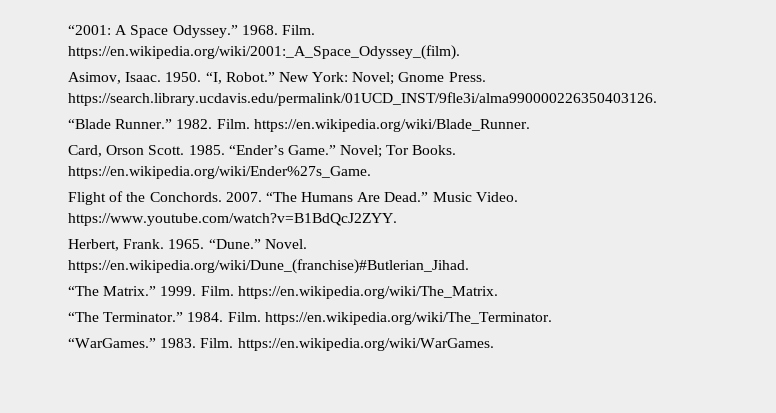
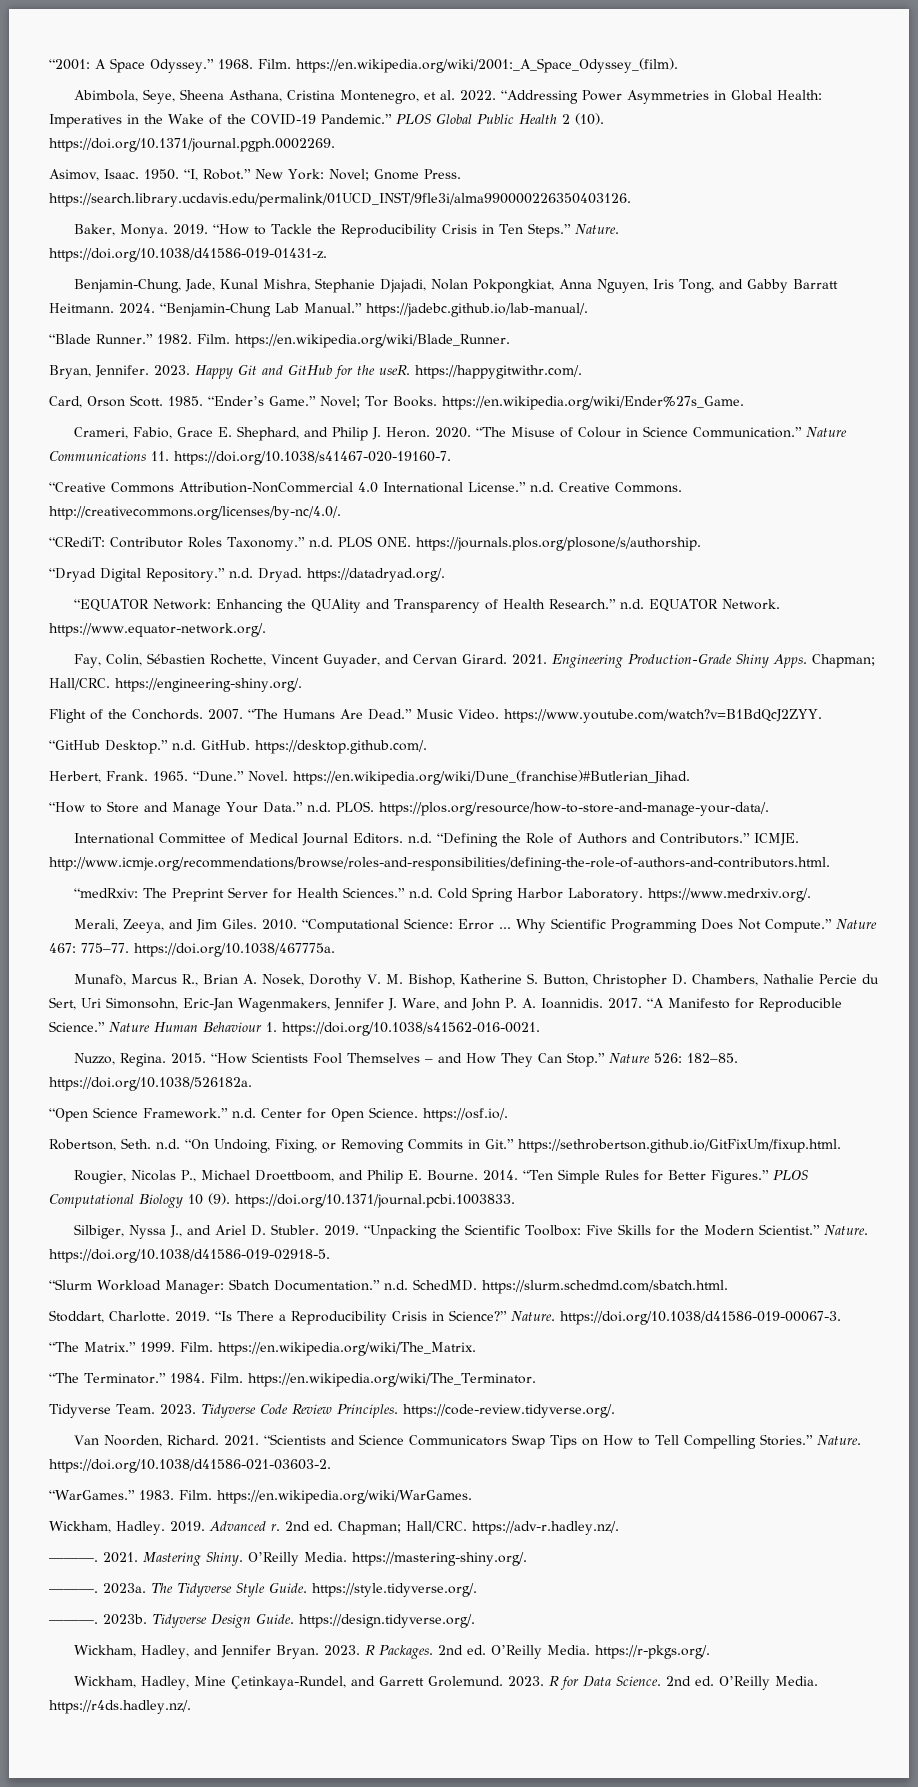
(460, 52) none -> [74,89,823,104] [49,113,604,128] [49,138,335,152] // Abimbola, Seye, Sheena Asthana, Cristina Montenegro, et al. 2022. “Addressing Power Asymmetries in Global Health: Imperatives in the Wake of the COVID-19 Pandemic.” PLOS Global Public Health 2 (10). https://doi.org/10.1371/journal.pgph.0002269.
(657, 99) none -> [74,223,620,238] [49,248,327,262] [74,278,839,293] [49,303,588,317] // Baker, Monya. 2019. “How to Tackle the Reproducibility Crisis in Ten Steps.” Nature. https://doi.org/10.1038/d41586-019-01431-z. // Benjamin-Chung, Jade, Kunal Mishra, Stephanie Djajadi, Nolan Pokpongkiat, Anna Nguyen, Iris Tong, and Gabby Barratt Heitmann. 2024. “Benjamin-Chung Lab Manual.” https://jadebc.github.io/lab-manual/.
(530, 125) none -> [49,365,582,379] // Bryan, Jennifer. 2023. Happy Git and GitHub for the useR. https://happygitwithr.com/.
(371, 172) none -> [74,426,848,441] [49,451,451,465] [49,482,682,493] [49,506,341,520] [49,536,701,551] [49,568,445,582] [74,599,781,613] [49,623,266,637] [74,653,876,668] [49,678,302,692] // Crameri, Fabio, Grace E. Shephard, and Philip J. Heron. 2020. “The Misuse of Colour in Science Communication.” Nature Communications 11. https://doi.org/10.1038/s41467-020-19160-7. // “Creative Commons Attribution-NonCommercial 4.0 International License.” n.d. Creative Commons. http://creativecommons.org/licenses/by-nc/4.0/. // “CRediT: Contributor Roles Taxonomy.” n.d. PLOS ONE. https://journals.plos.org/plosone/s/authorship. // “Dryad Digital Repository.” n.d. Dryad. https://datadryad.org/. // “EQUATOR Network: Enhancing the QUAlity and Transparency of Health Research.” n.d. EQUATOR Network. https://www.equator-network.org/. // Fay, Colin, Sébastien Rochette, Vincent Guyader, and Cervan Girard. 2021. Engineering Production-Grade Shiny Apps. Chapman; Hall/CRC. https://engineering-shiny.org/.
(397, 219) none -> [49,740,427,754] // “GitHub Desktop.” n.d. GitHub. https://desktop.github.com/.
(469, 266) none -> [49,801,769,816] [74,833,800,847] [49,857,830,871] [74,887,812,902] [74,918,878,933] [49,943,335,957] [74,973,880,988] [49,997,842,1012] [49,1021,540,1036] [74,1052,739,1067] [49,1077,252,1091] [49,1107,508,1122] [49,1138,841,1153] [74,1169,809,1184] [49,1193,515,1208] [74,1224,869,1239] [49,1249,330,1263] [49,1279,728,1294] [49,1310,841,1325] // “How to Store and Manage Your Data.” n.d. PLOS. https://plos.org/resource/how-to-store-and-manage-your-data/. // International Committee of Medical Journal Editors. n.d. “Defining the Role of Authors and Contributors.” ICMJE. http://www.icmje.org/recommendations/browse/roles-and-responsibilities/defining-the-role-of-authors-and-contributors.html. // “medRxiv: The Preprint Server for Health Sciences.” n.d. Cold Spring Harbor Laboratory. https://www.medrxiv.org/. // Merali, Zeeya, and Jim Giles. 2010. “Computational Science: Error ... Why Scientific Programming Does Not Compute.” Nature 467: 775–77. https://doi.org/10.1038/467775a. // Munafò, Marcus R., Brian A. Nosek, Dorothy V. M. Bishop, Katherine S. Button, Christopher D. Chambers, Nathalie Percie du Sert, Uri Simonsohn, Eric-Jan Wagenmakers, Jennifer J. Ware, and John P. A. Ioannidis. 2017. “A Manifesto for Reproducible Science.” Nature Human Behaviour 1. https://doi.org/10.1038/s41562-016-0021. // Nuzzo, Regina. 2015. “How Scientists Fool Themselves – and How They Can Stop.” Nature 526: 182–85. https://doi.org/10.1038/526182a. // “Open Science Framework.” n.d. Center for Open Science. https://osf.io/. // Robertson, Seth. n.d. “On Undoing, Fixing, or Removing Commits in Git.” https://sethrobertson.github.io/GitFixUm/fixup.html. // Rougier, Nicolas P., Michael Droettboom, and Philip E. Bourne. 2014. “Ten Simple Rules for Better Figures.” PLOS Computational Biology 10 (9). https://doi.org/10.1371/journal.pcbi.1003833. // Silbiger, Nyssa J., and Ariel D. Stubler. 2019. “Unpacking the Scientific Toolbox: Five Skills for the Modern Scientist.” Nature. https://doi.org/10.1038/d41586-019-02918-5. // “Slurm Workload Manager: Sbatch Documentation.” n.d. SchedMD. https://slurm.schedmd.com/sbatch.html. // Stoddart, Charlotte. 2019. “Is There a Reproducibility Crisis in Science?” Nature. https://doi.org/10.1038/d41586-019-00067-3.
[68,338,494,351] “WarGames.” 1983. Film. https://en.wikipedia.org/wiki/WarGames. -> [49,1404,615,1418] [74,1434,862,1449] [49,1459,331,1473] [49,1490,472,1504] [49,1521,619,1535] [49,1552,527,1566] [49,1583,477,1597] [49,1614,475,1628] [74,1645,711,1659] [74,1676,819,1690] [49,1700,191,1714] Tidyverse Team. 2023. Tidyverse Code Review Principles. https://code-review.tidyverse.org/. // Van Noorden, Richard. 2021. “Scientists and Science Communicators Swap Tips on How to Tell Compelling Stories.” Nature. https://doi.org/10.1038/d41586-021-03603-2. // “WarGames.” 1983. Film. https://en.wikipedia.org/wiki/WarGames. // Wickham, Hadley. 2019. Advanced r. 2nd ed. Chapman; Hall/CRC. https://adv-r.hadley.nz/. // ———. 2021. Mastering Shiny. O’Reilly Media. https://mastering-shiny.org/. // ———. 2023a. The Tidyverse Style Guide. https://style.tidyverse.org/. // ———. 2023b. Tidyverse Design Guide. https://design.tidyverse.org/. // Wickham, Hadley, and Jennifer Bryan. 2023. R Packages. 2nd ed. O’Reilly Media. https://r-pkgs.org/. // Wickham, Hadley, Mine Çetinkaya-Rundel, and Garrett Grolemund. 2023. R for Data Science. 2nd ed. O’Reilly Media. https://r4ds.hadley.nz/.

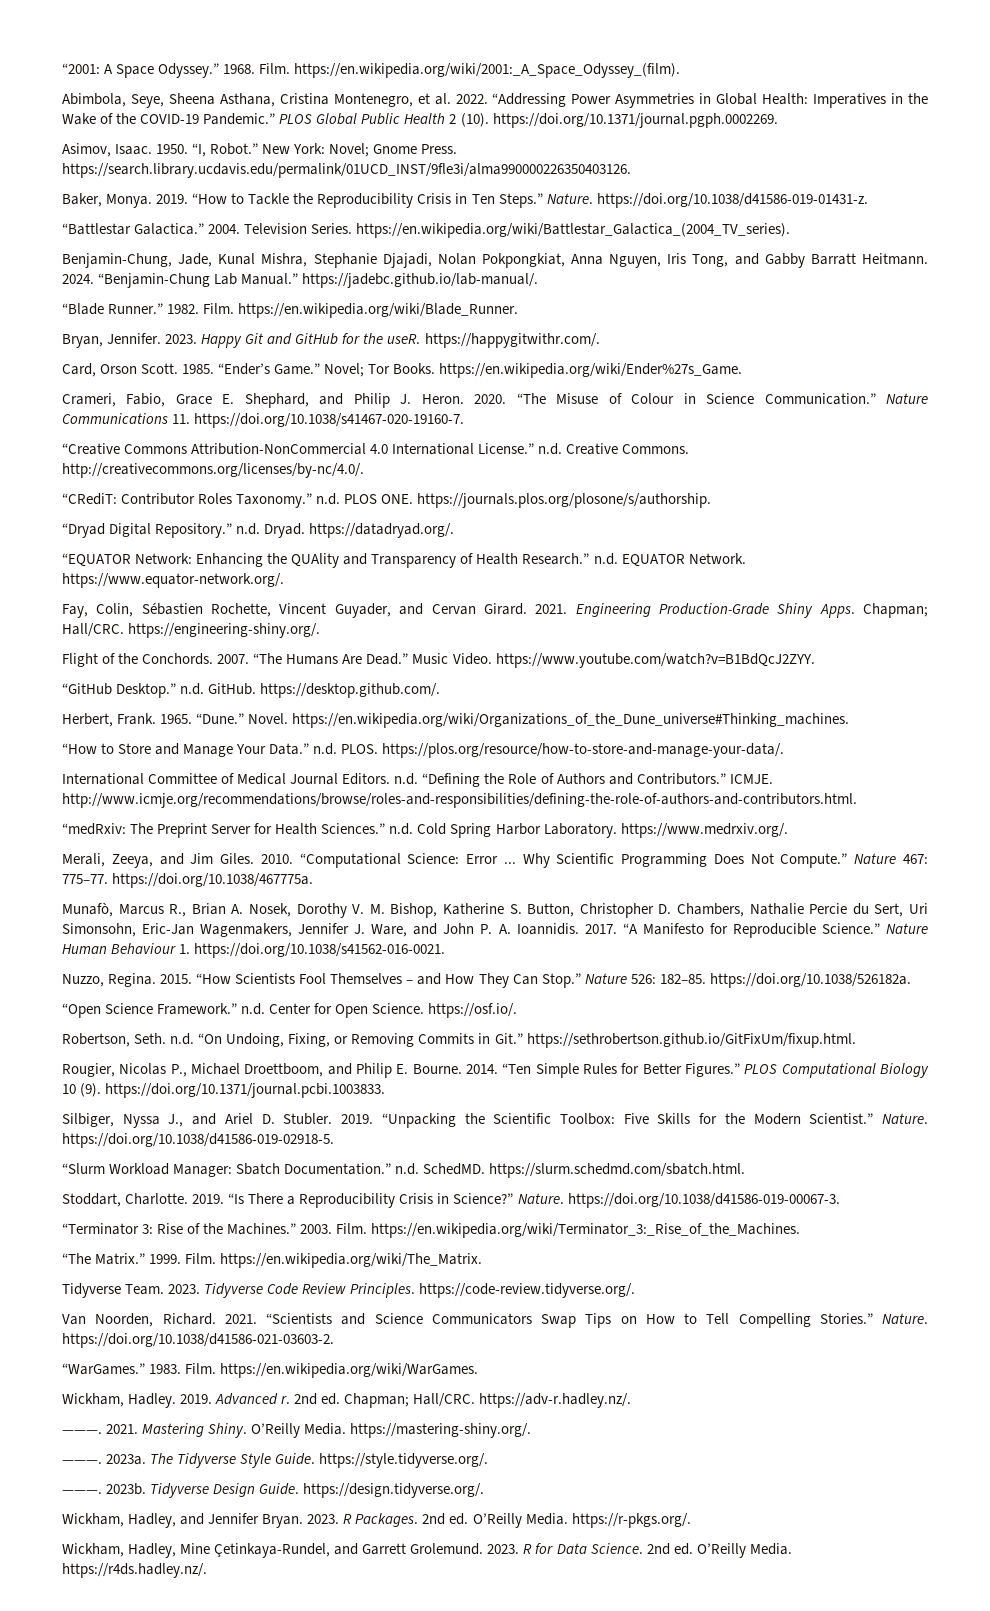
(327, 255) none -> [62,223,791,238] // “Battlestar Galactica.” 2004. Television Series. https://en.wikipedia.org/wiki/Battlestar_Galactica_(2004_TV_series).
[293,770,690,785] https://en.wikipedia.org/wiki/Dune_(franchise)#Butlerian_Jihad. -> [292,713,850,728] https://en.wikipedia.org/wiki/Organizations_of_the_Dune_universe#Thinking_machines.
(841, 1318) none -> [62,1223,801,1238] // “Terminator 3: Rise of the Machines.” 2003. Film. https://en.wikipedia.org/wiki/Terminator_3:_Rise_of_the_Machines.
[49,1373,536,1387] // “The Terminator.” 1984. Film. https://en.wikipedia.org/wiki/The_Terminator. -> (483, 1260) none

